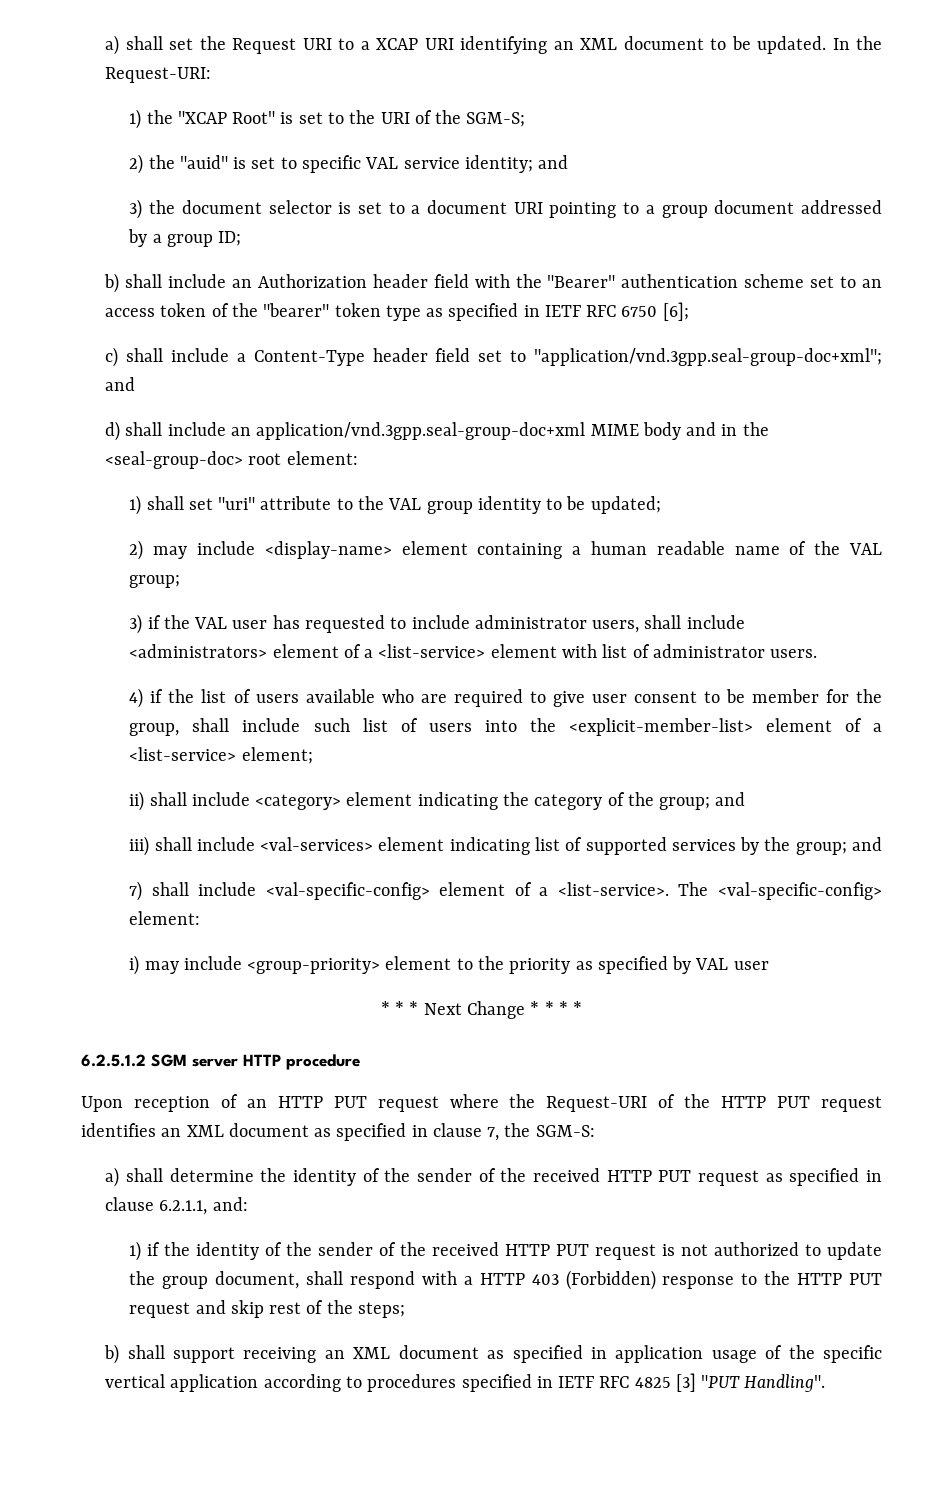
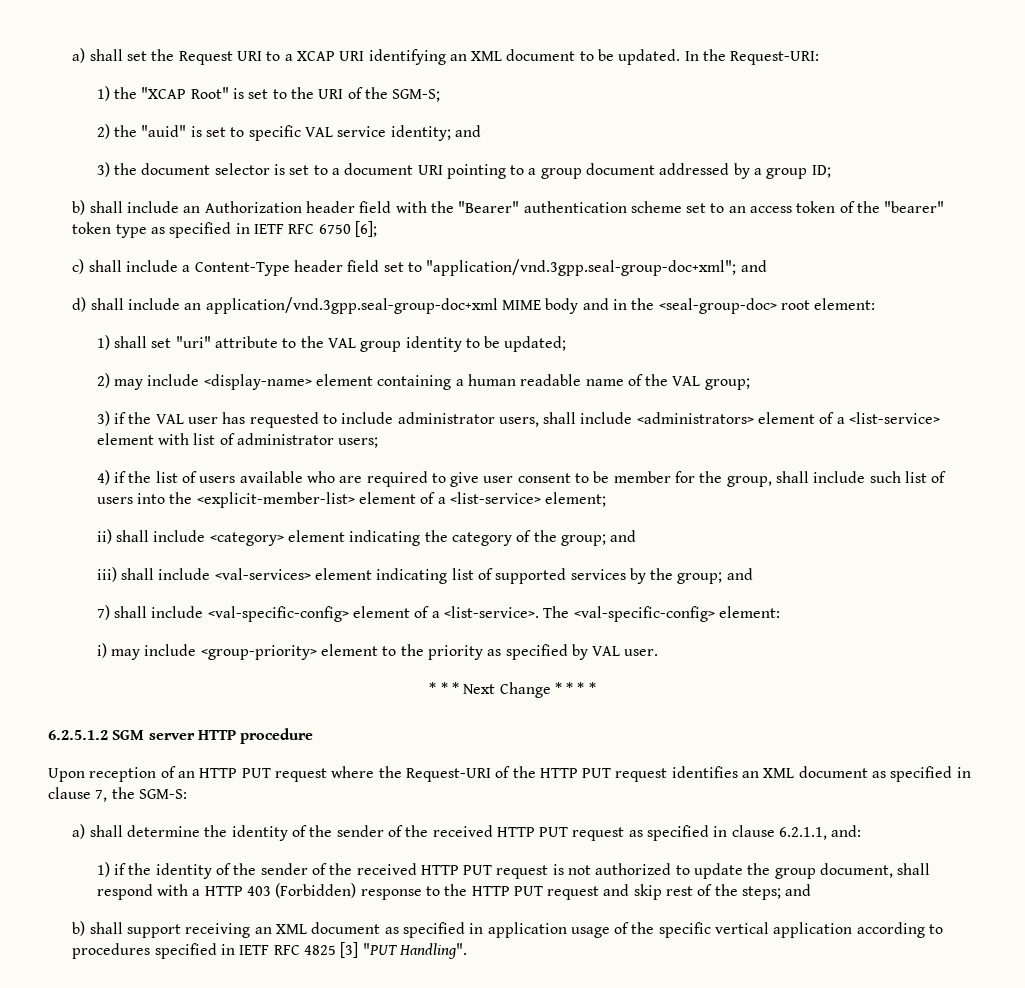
[770,649,818,658] users. -> [338,437,379,448] users;
[733,961,769,970] user -> [624,649,659,656] user.
(405, 1310) none -> [785,884,812,896] and

